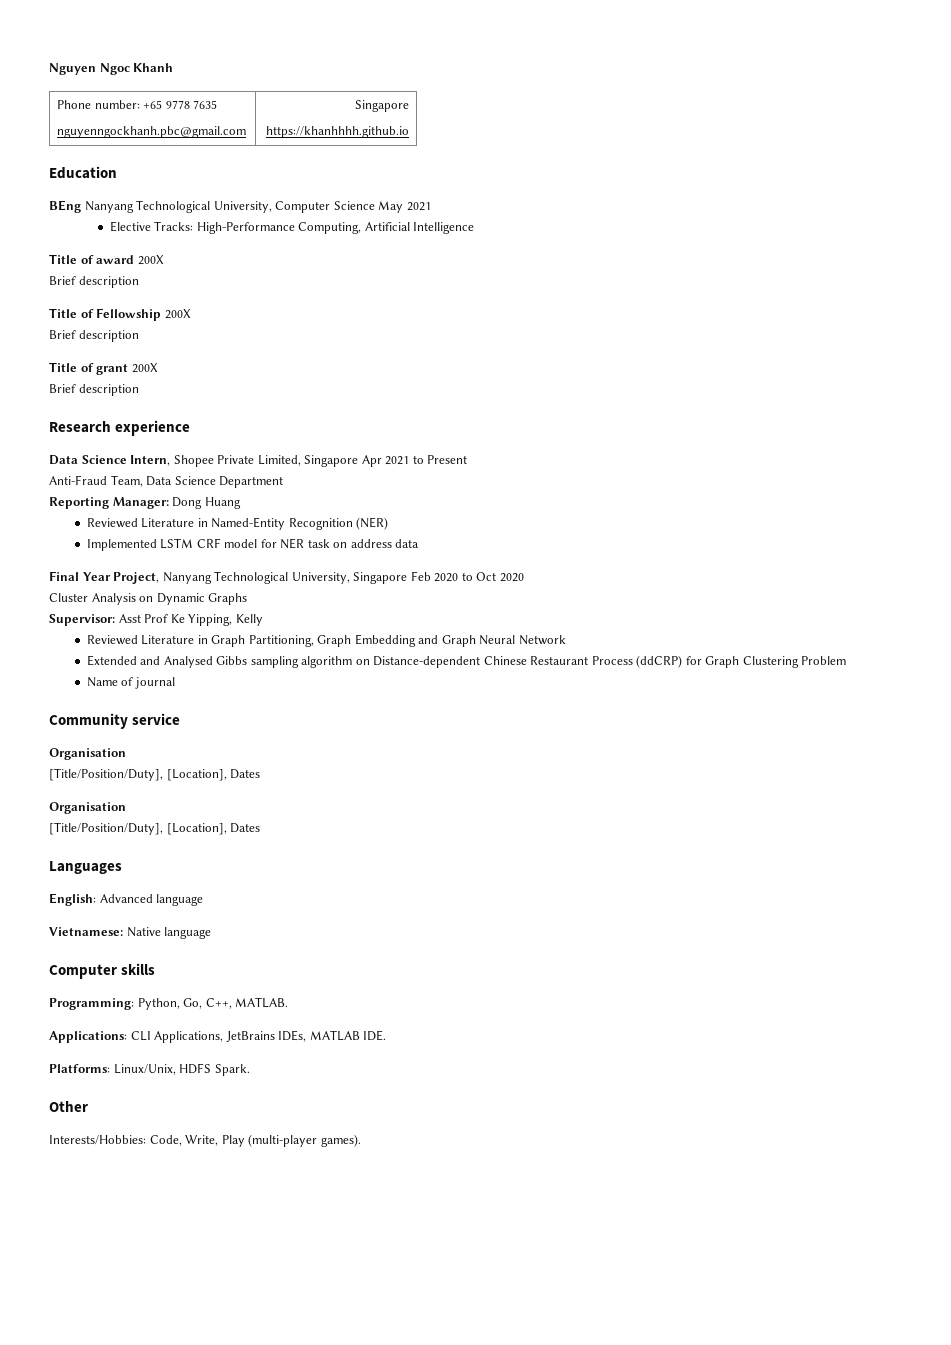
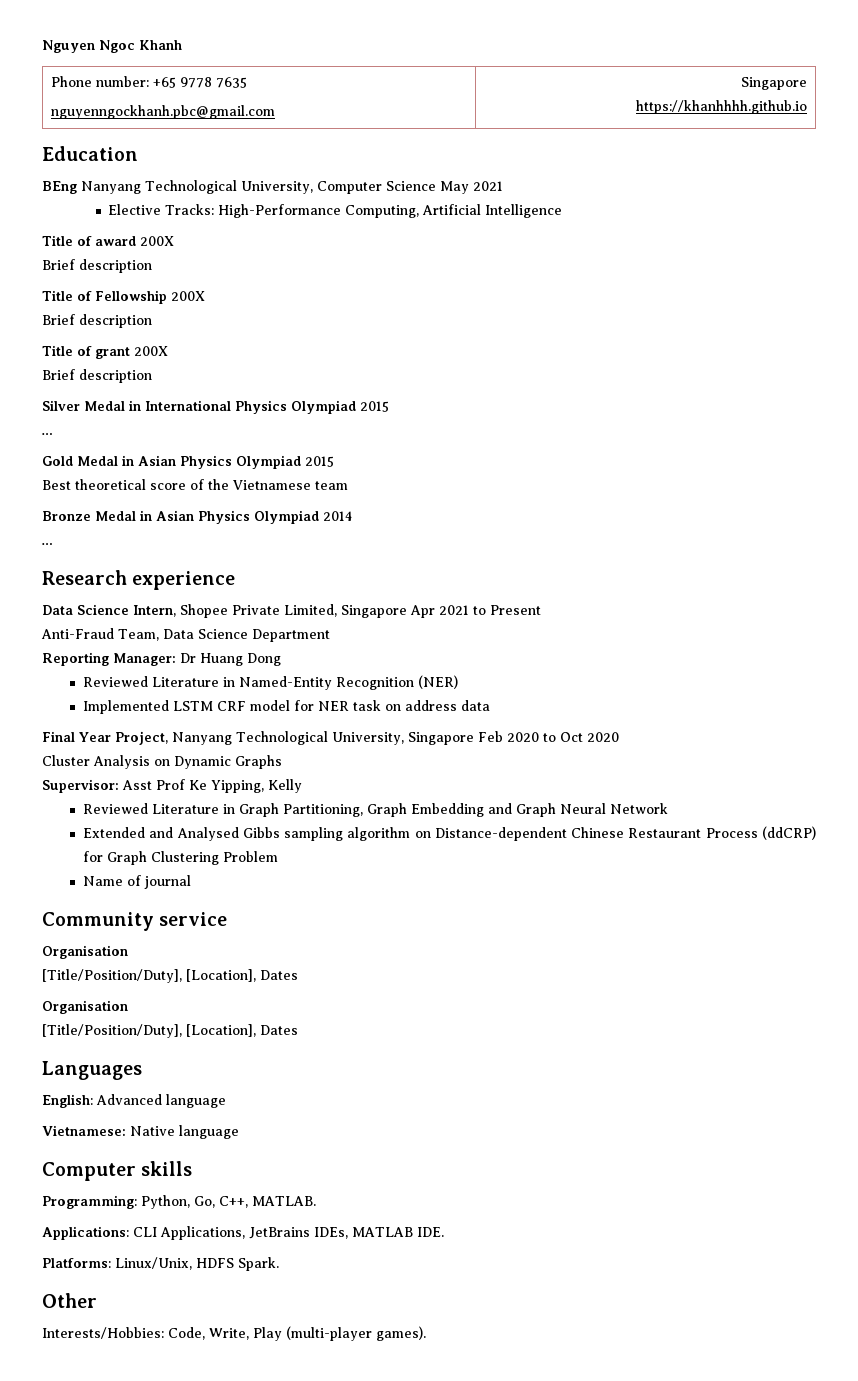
(139, 390) none -> [42,400,389,414] [42,433,53,435] [42,455,334,469] [42,479,348,490] [42,510,352,524] [42,543,53,545] // Silver Medal in International Physics Olympiad 2015 // … // Gold Medal in Asian Physics Olympiad 2015 // Best theoretical score of the Vietnamese team // Bronze Medal in Asian Physics Olympiad 2014 // …
(169, 503) none -> [180,653,243,666] Dr Huang
[204,497,241,509] Huang -> (281, 659) none

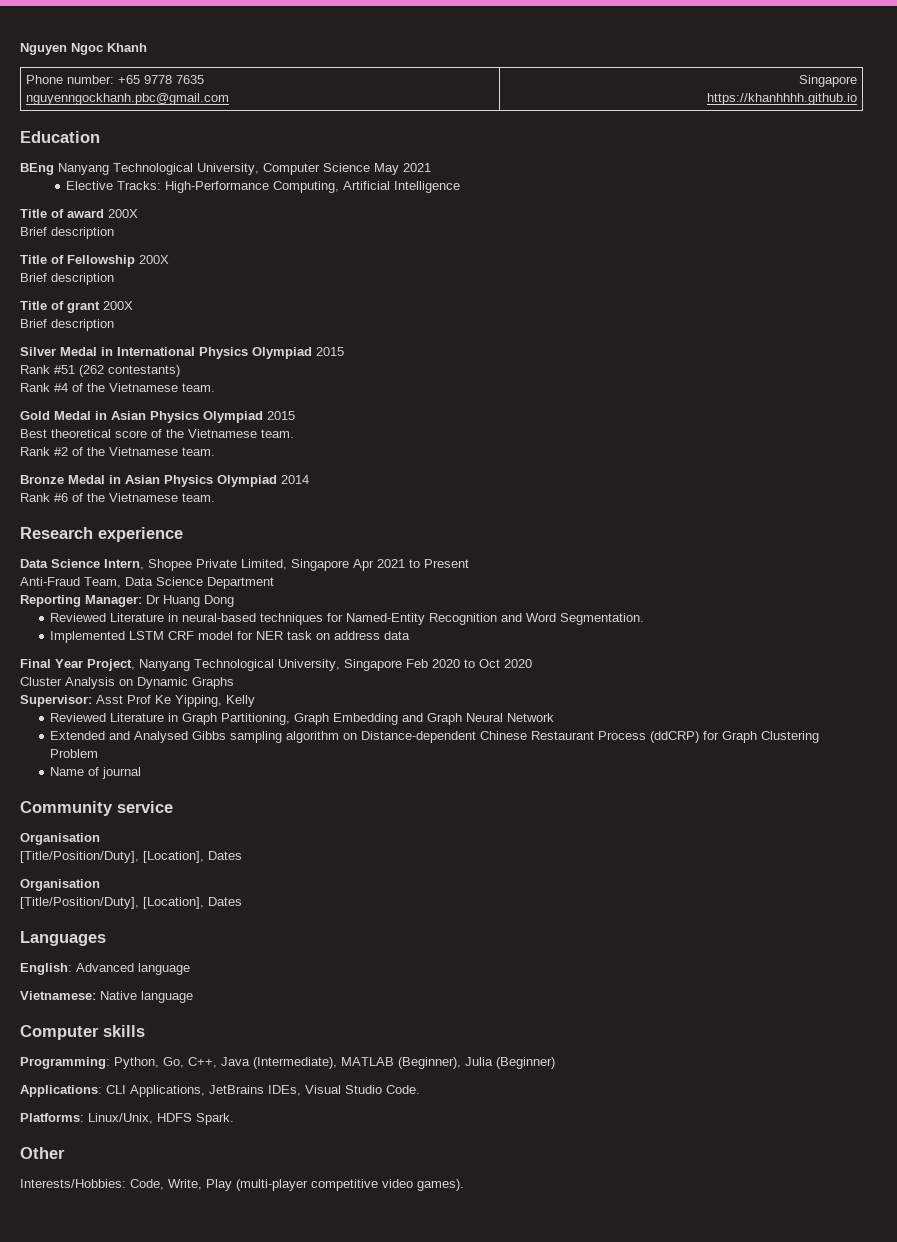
[42,433,53,435] … -> [20,365,180,377] [20,383,215,392] Rank #51 (262 contestants) // Rank #4 of the Vietnamese team.
[315,481,348,490] team -> [261,429,294,438] [20,447,215,456] team. // Rank #2 of the Vietnamese team.
[42,543,53,545] … -> [20,493,215,502] Rank #6 of the Vietnamese team.
[238,675,458,690] Named-Entity Recognition (NER) -> [182,613,645,625] neural-based techniques for Named-Entity Recognition and Word Segmentation.
[252,1196,316,1206] MATLAB. -> [221,1057,555,1069] Java (Intermediate), MATLAB (Beginner), Julia (Beginner)
[352,1227,444,1237] MATLAB IDE. -> [305,1085,420,1094] Visual Studio Code.
(372, 1333) none -> [311,1179,413,1191] competitive video

